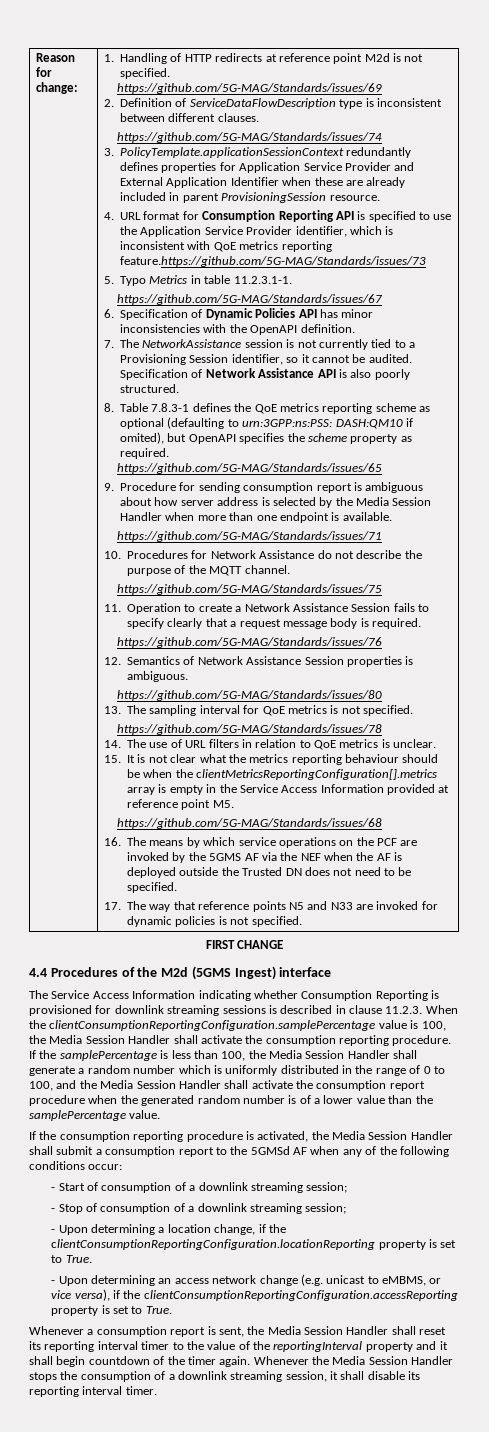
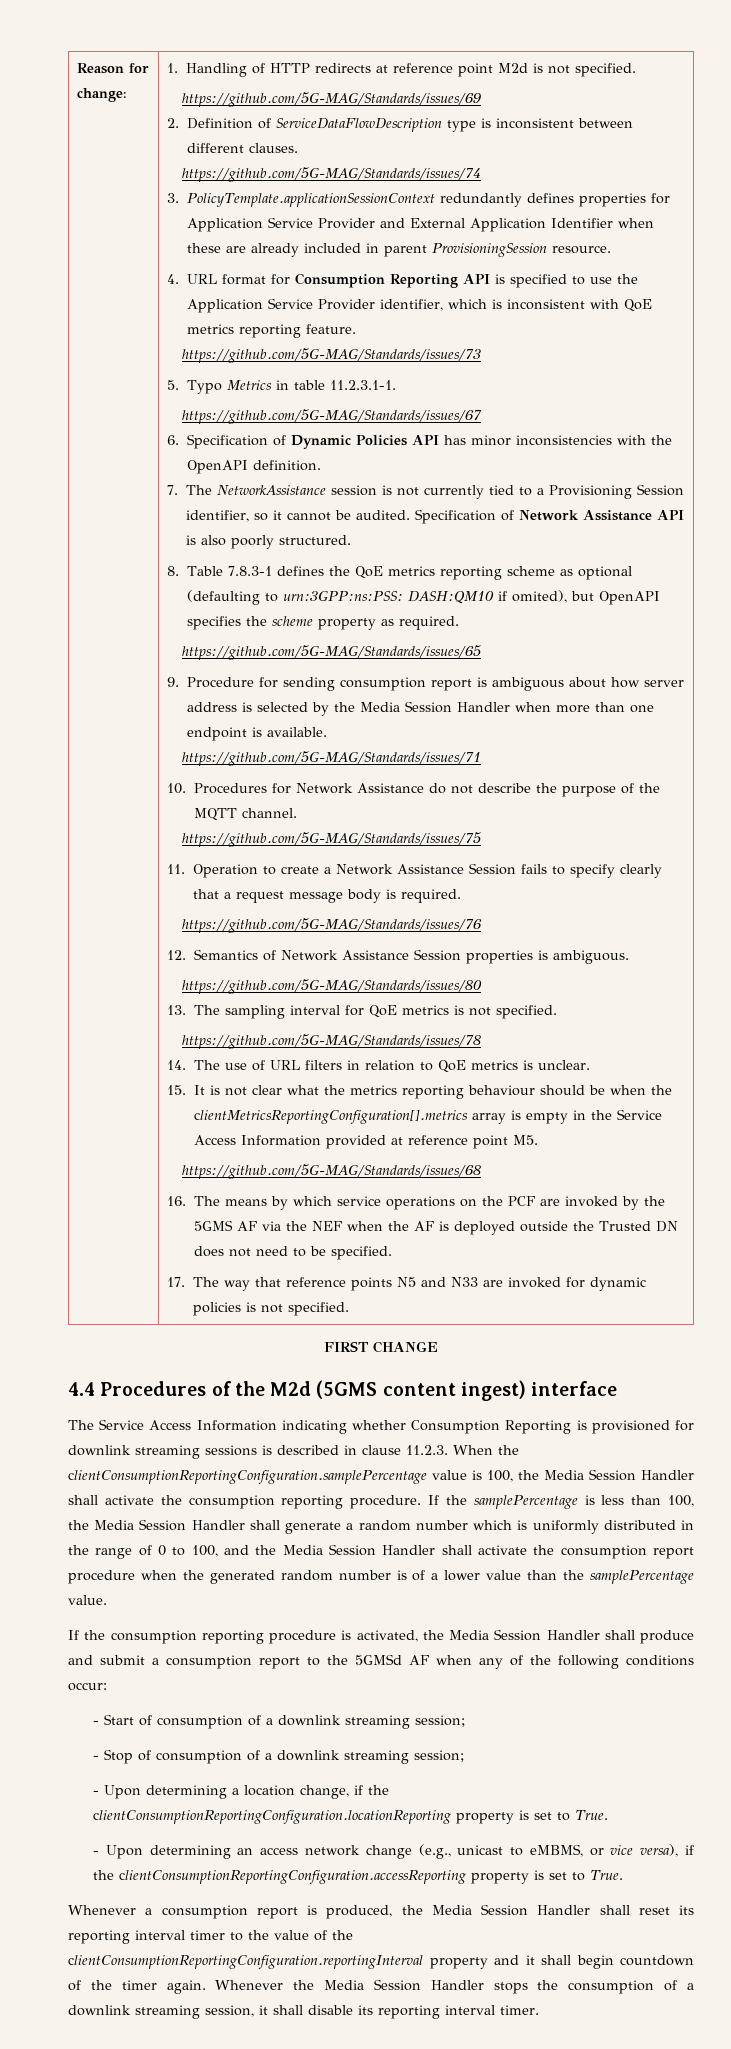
[120,256,427,267] feature.https://github.com/5G-MAG/Standards/issues/73 -> [305,324,356,334] [182,348,482,363] feature. // https://github.com/5G-MAG/Standards/issues/73
[234,966,276,980] Ingest) -> [382,1380,526,1401] content ingest)
(53, 1150) none -> [640,1630,694,1644] [68,1655,93,1665] produce and
[300,1274,323,1286] (e.g. -> [418,1844,451,1859] (e.g.,
[218,1327,244,1337] sent, -> [326,1905,393,1919] produced,
[273,1341,363,1352] reportingInterval -> [68,1955,423,1969] clientConsumptionReportingConfiguration.reportingInterval

